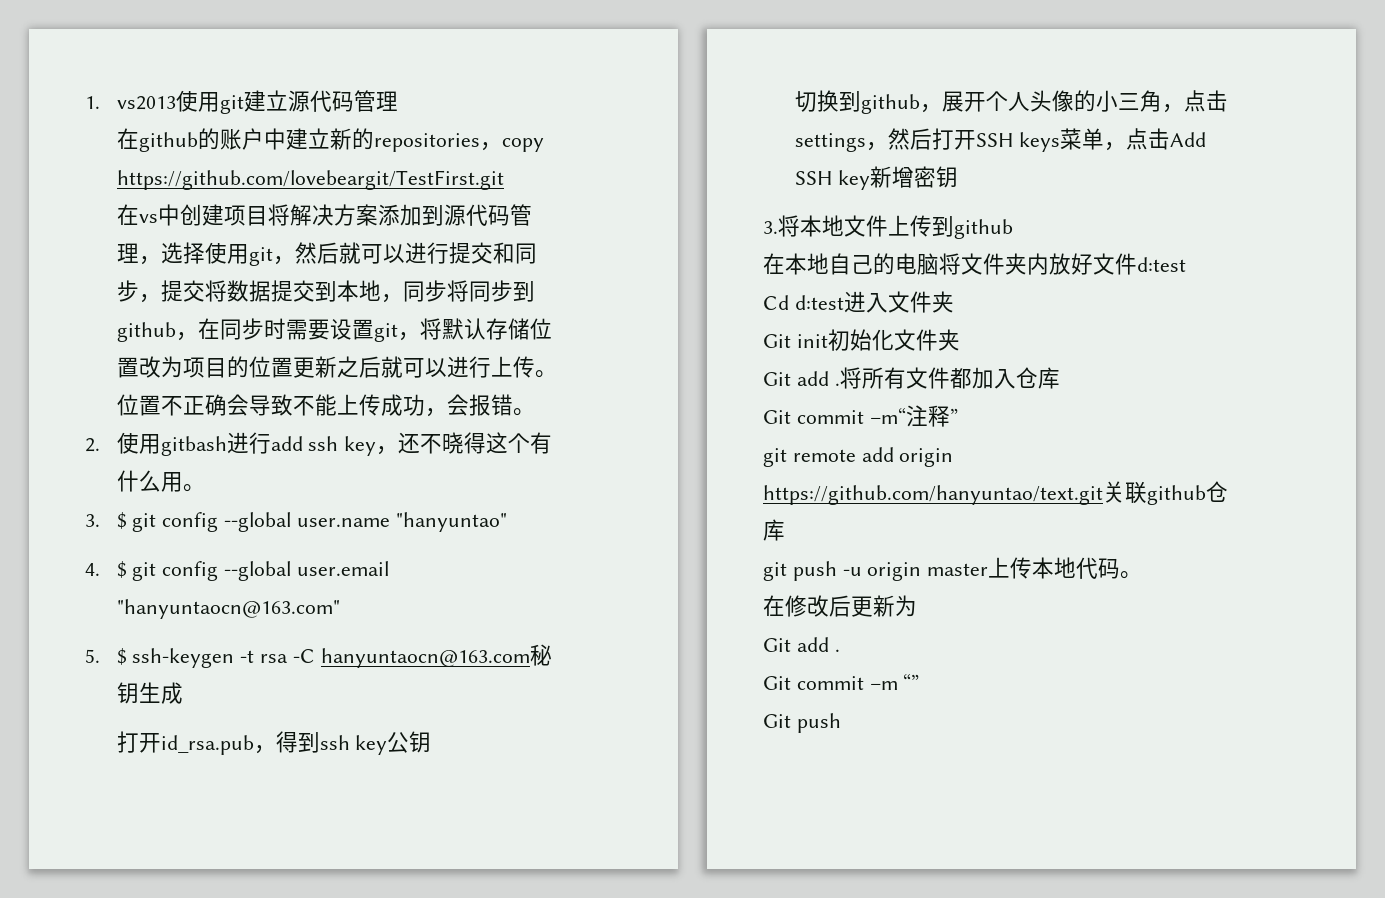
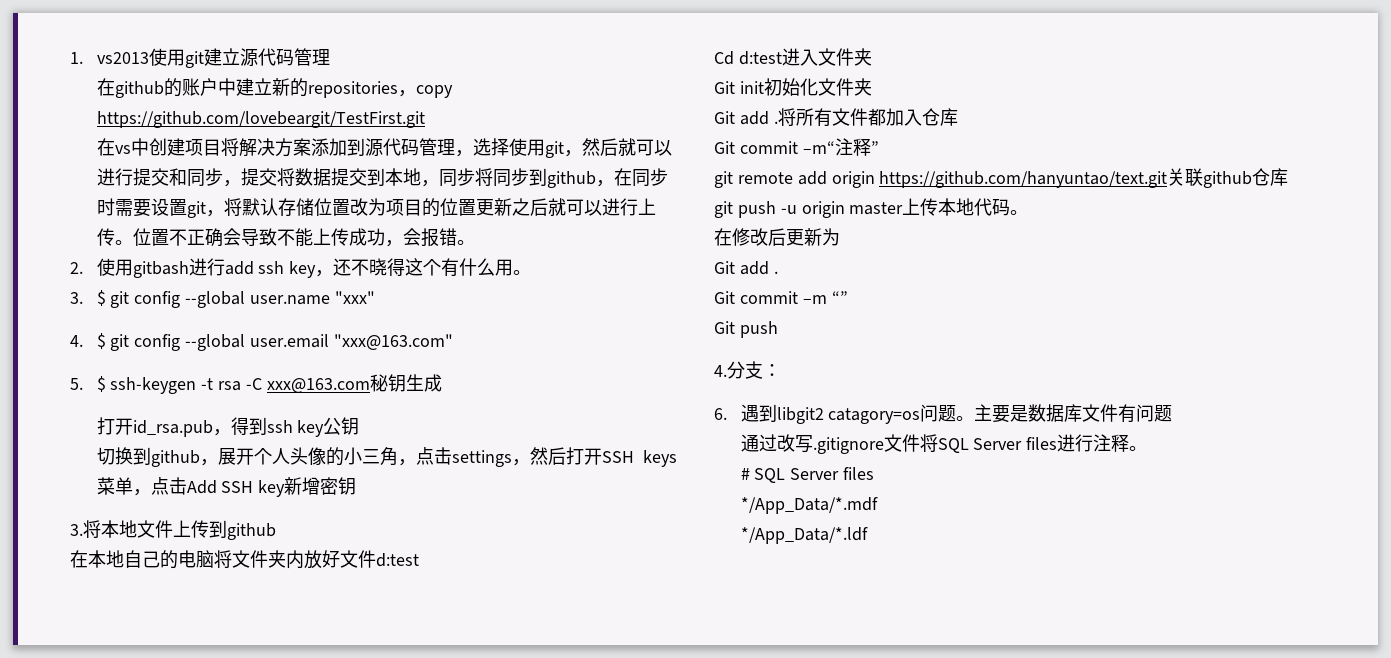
[395,512,507,532] "hanyuntao" -> [334,291,375,304] "xxx"
[116,599,340,619] "hanyuntaocn@163.com" -> [333,334,453,350] "xxx@163.com"
[320,648,530,668] hanyuntaocn@163.com -> [266,378,370,393] xxx@163.com
(841, 723) none -> [714,361,781,379] [714,404,1173,424] [740,434,1148,454] [740,467,875,483] [740,497,878,514] [740,527,868,544] // 4.分支： // 6.遇到libgit2 catagory=os问题。主要是数据库文件有问题 // 通过改写.gitignore文件将SQL Server files进行注释。 // # SQL Server files // */App_Data/*.mdf // */App_Data/*.ldf

